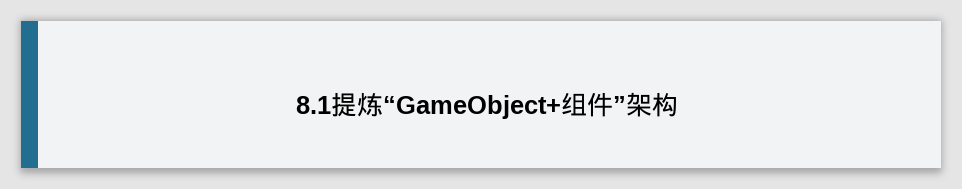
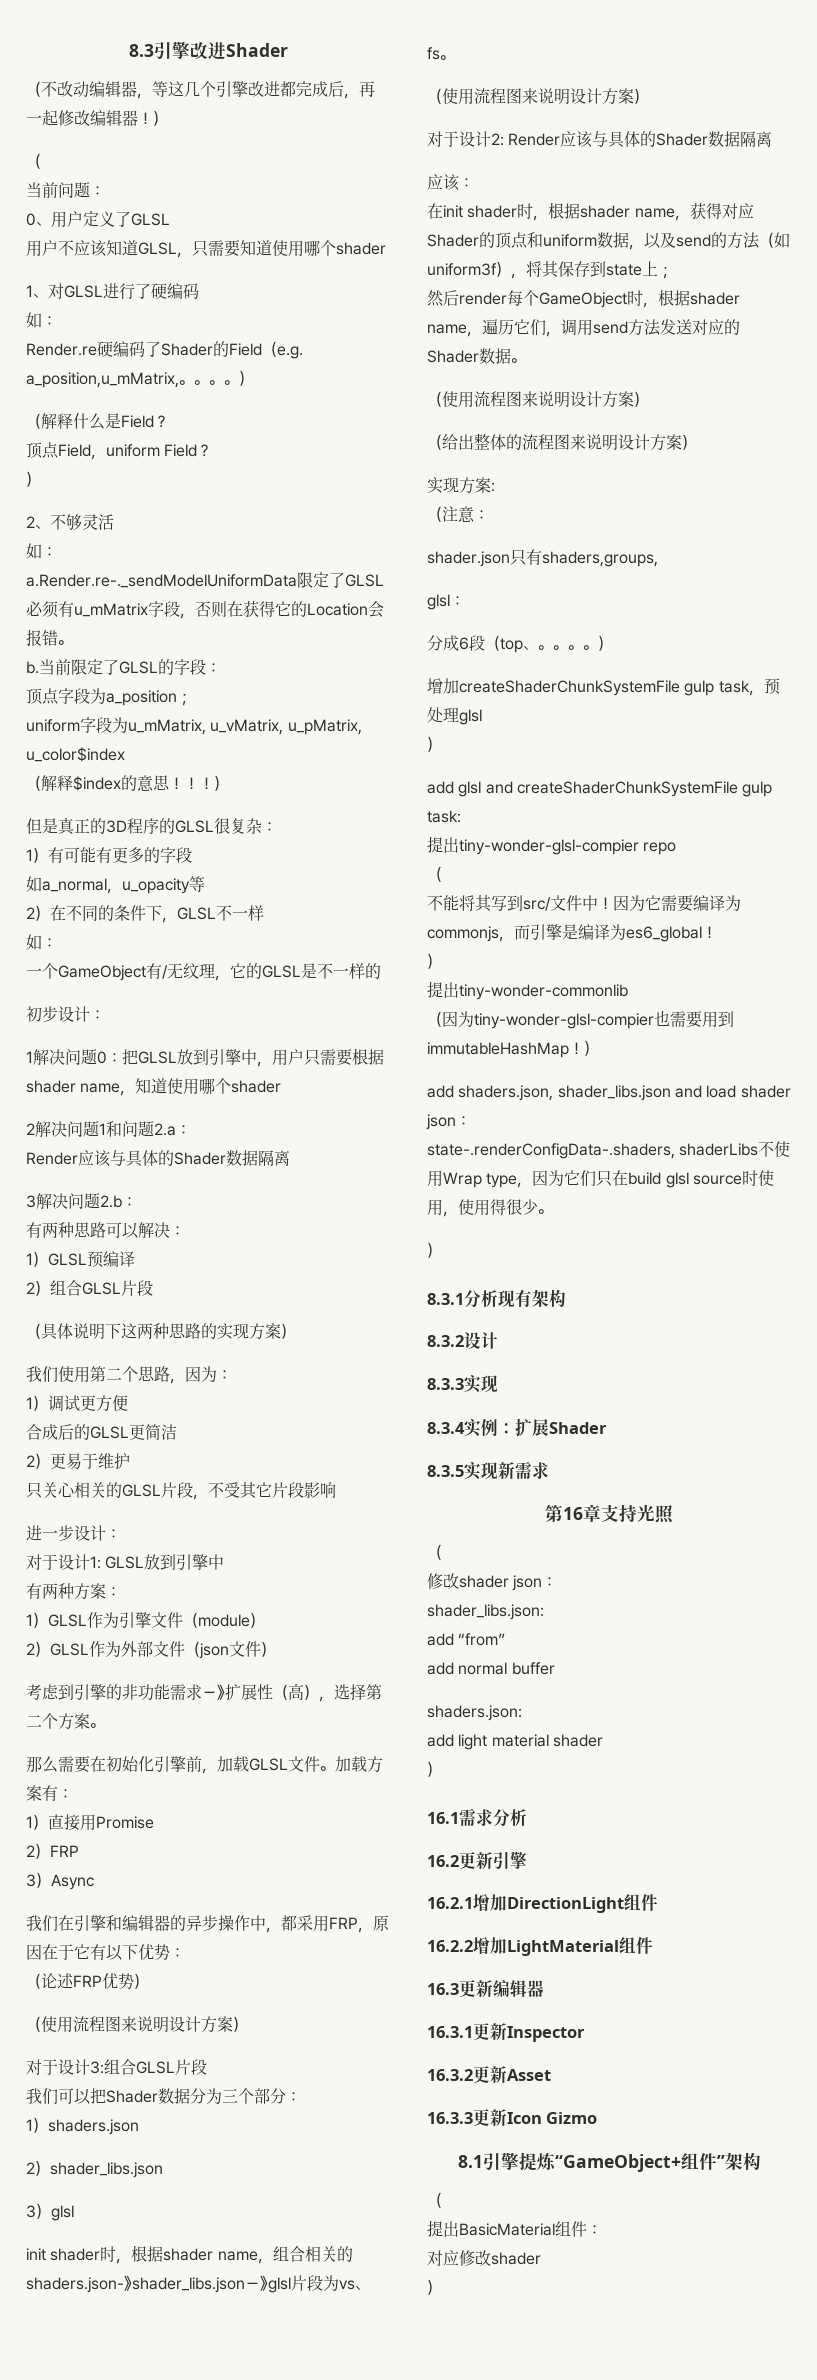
[295,96,331,114] 8.1 -> [128,41,288,60] [26,81,375,99] [26,110,168,126] [26,153,41,169] [26,182,105,198] [26,211,170,228] [26,240,386,258] [26,283,199,300] [26,312,57,328] [26,341,303,359] [26,370,254,388] [26,413,169,430] [26,442,213,460] [26,471,41,487] [26,514,114,531] [26,543,57,559] [26,572,384,588] [26,600,384,619] [26,629,73,646] [26,659,221,675] [26,688,192,706] [26,717,362,735] [26,747,125,762] [26,775,229,792] [26,817,277,835] [26,847,192,863] [26,876,205,894] [26,905,264,923] [26,934,57,950] [26,963,381,981] [26,1006,105,1022] [26,1048,384,1067] [26,1078,282,1096] [26,1121,191,1137] [26,1150,290,1167] [26,1193,137,1209] [26,1222,185,1239] [26,1251,135,1268] [26,1280,153,1296] [26,1323,296,1340] [26,1366,232,1384] [26,1395,128,1412] [26,1424,177,1440] [26,1453,130,1470] [26,1482,336,1500] [26,1525,121,1541] [26,1554,225,1571] [26,1583,121,1600] [26,1612,265,1629] [26,1641,276,1659] [26,1683,382,1702] [26,1713,105,1730] [26,1756,383,1774] [26,1785,73,1801] [26,1814,154,1831] [26,1843,79,1859] [26,1872,94,1890] [26,1915,389,1933] [26,1944,185,1961] [26,1973,149,1989] [26,2016,248,2033] [26,2059,207,2075] [26,2088,301,2105] [26,2117,139,2135] [26,2160,163,2178] [26,2203,74,2221] [26,2245,353,2264] [26,2275,370,2293] [427,47,455,60] [427,88,649,105] [427,131,773,148] [427,174,474,191] [427,202,754,221] [427,232,790,250] [427,261,673,279] [427,289,740,308] [427,319,740,337] [427,348,526,364] [427,391,649,408] [427,433,697,451] [427,477,495,494] [427,506,489,523] [427,549,658,567] [427,594,465,610] [427,635,613,653] [427,678,780,696] [427,707,482,725] [427,736,442,752] [427,781,773,797] [427,810,461,823] [427,836,677,855] [427,866,442,882] [427,895,741,912] [427,924,717,942] [427,953,442,969] [427,981,628,1000] [427,1010,734,1029] [427,1040,599,1058] [427,1085,791,1101] [426,1114,471,1130] [427,1141,791,1159] [427,1170,774,1188] [427,1199,553,1217] [427,1242,442,1258] [427,1289,566,1308] [427,1332,498,1349] [427,1375,498,1393] [427,1418,607,1437] [427,1461,549,1480] [545,1504,674,1524] [427,1544,442,1560] [427,1573,558,1591] [427,1604,544,1620] [427,1633,506,1646] [427,1662,555,1675] [427,1705,522,1721] [427,1734,603,1750] [427,1761,442,1777] [427,1808,527,1827] [427,1851,527,1870] [427,1894,658,1913] [427,1937,653,1956] [427,1980,544,1997] [427,2023,585,2042] [427,2066,551,2083] [427,2109,598,2126] [457,2152,519,2171] 8.3引擎改进Shader // （不改动编辑器，等这几个引擎改进都完成后，再一起修改编辑器！） // （ // 当前问题： // 0、用户定义了GLSL // 用户不应该知道GLSL，只需要知道使用哪个shader // 1、对GLSL进行了硬编码 // 如： // Render.re硬编码了Shader的Field（e.g. a_position,u_mMatrix,。。。。） // （解释什么是Field？ // 顶点Field，uniform Field？ // ） // 2、不够灵活 // 如： // a.Render.re-._sendModelUniformData限定了GLSL必须有u_mMatrix字段，否则在获得它的Location会报错。 // b.当前限定了GLSL的字段： // 顶点字段为a_position； // uniform字段为u_mMatrix, u_vMatrix, u_pMatrix, u_color$index // （解释$index的意思！！！） // 但是真正的3D程序的GLSL很复杂： // 1）有可能有更多的字段 // 如a_normal，u_opacity等 // 2）在不同的条件下，GLSL不一样 // 如： // 一个GameObject有/无纹理，它的GLSL是不一样的 // 初步设计： // 1解决问题0：把GLSL放到引擎中，用户只需要根据shader name，知道使用哪个shader // 2解决问题1和问题2.a： // Render应该与具体的Shader数据隔离 // 3解决问题2.b： // 有两种思路可以解决： // 1）GLSL预编译 // 2）组合GLSL片段 // （具体说明下这两种思路的实现方案） // 我们使用第二个思路，因为： // 1）调试更方便 // 合成后的GLSL更简洁 // 2）更易于维护 // 只关心相关的GLSL片段，不受其它片段影响 // 进一步设计： // 对于设计1: GLSL放到引擎中 // 有两种方案： // 1）GLSL作为引擎文件（module） // 2）GLSL作为外部文件（json文件） // 考虑到引擎的非功能需求－》扩展性（高），选择第二个方案。 // 那么需要在初始化引擎前，加载GLSL文件。加载方案有： // 1）直接用Promise // 2）FRP // 3）Async // 我们在引擎和编辑器的异步操作中，都采用FRP，原因在于它有以下优势： // （论述FRP优势） // （使用流程图来说明设计方案） // 对于设计3:组合GLSL片段 // 我们可以把Shader数据分为三个部分： // 1）shaders.json // 2）shader_libs.json // 3）glsl // init shader时，根据shader name，组合相关的shaders.json-》shader_libs.json－》glsl片段为vs、fs。 // （使用流程图来说明设计方案） // 对于设计2: Render应该与具体的Shader数据隔离 // 应该： // 在init shader时，根据shader name，获得对应Shader的顶点和uniform数据，以及send的方法（如uniform3f），将其保存到state上； // 然后render每个GameObject时，根据shader name，遍历它们，调用send方法发送对应的Shader数据。 // （使用流程图来说明设计方案） // （给出整体的流程图来说明设计方案） // 实现方案: // （注意： // shader.json只有shaders,groups, // glsl： // 分成6段（top、。。。。） // 增加createShaderChunkSystemFile gulp task，预处理glsl // ） // add glsl and createShaderChunkSystemFile gulp task: // 提出tiny-wonder-glsl-compier repo // （ // 不能将其写到src/文件中！因为它需要编译为commonjs，而引擎是编译为es6_global！ // ） // 提出tiny-wonder-commonlib // （因为tiny-wonder-glsl-compier也需要用到immutableHashMap！） // add shaders.json, shader_libs.json and load shader json： // state-.renderConfigData-.shaders, shaderLibs不使用Wrap type，因为它们只在build glsl source时使用，使用得很少。 // ） // 8.3.1分析现有架构 // 8.3.2设计 // 8.3.3实现 // 8.3.4实例：扩展Shader // 8.3.5实现新需求 // 第16章支持光照 // （ // 修改shader json： // shader_libs.json: // add “from” // add normal buffer // shaders.json: // add light material shader // ） // 16.1需求分析 // 16.2更新引擎 // 16.2.1增加DirectionLight组件 // 16.2.2增加LightMaterial组件 // 16.3更新编辑器 // 16.3.1更新Inspector // 16.3.2更新Asset // 16.3.3更新Icon Gizmo // 8.1引擎
(678, 104) none -> [427,2192,442,2208] [427,2220,602,2237] [427,2250,541,2266] [427,2279,442,2295] // （ // 提出BasicMaterial组件： // 对应修改shader // ）

